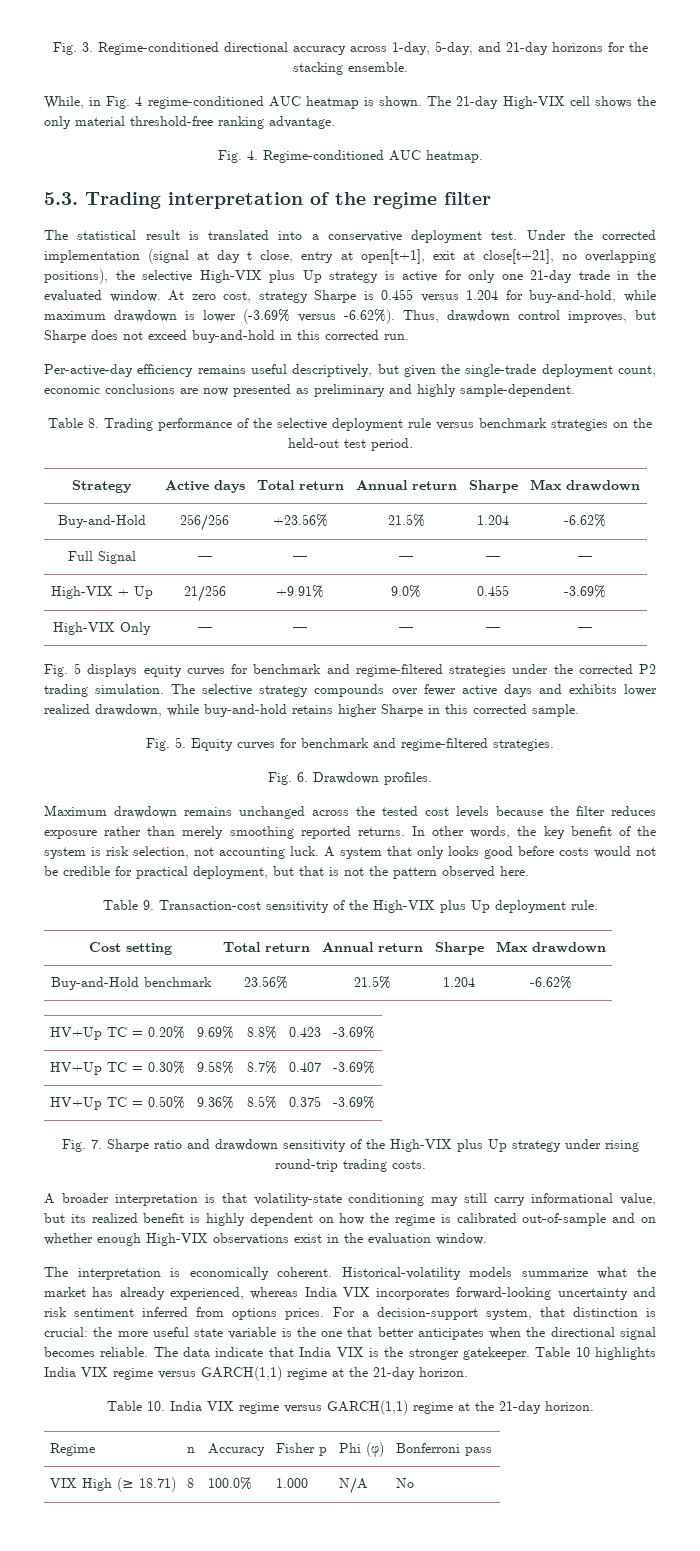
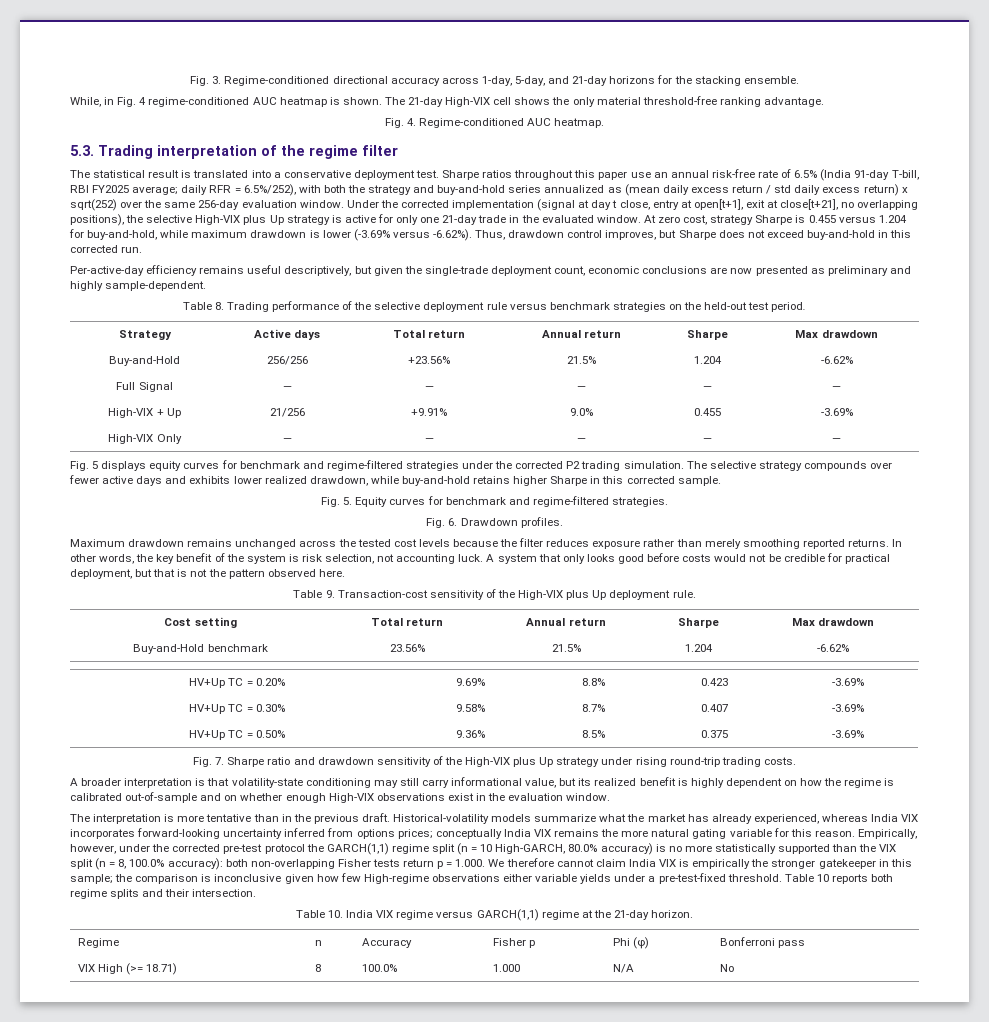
(518, 235) none -> [442,169,919,181] [70,184,908,196] [70,199,344,211] Sharpe ratios throughout this paper use an annual risk-free rate of 6.5% (India 91-day T-bill, RBI FY2025 average; daily RFR = 6.5%/252), with both the strategy and buy-and-hold series annualized as (mean daily excess return / std daily excess return) x sqrt(252) over the same 256-day evaluation window.
[189,1267,333,1280] economically coherent. -> [177,813,390,824] more tentative than in the previous draft.
[633,1287,656,1297] [44,1307,656,1320] [44,1327,656,1340] [44,1347,294,1357] and risk sentiment inferred from options prices. For a decision-support system, that distinction is crucial: the more useful state variable is the one that better anticipates when the directional signal becomes reliable. The data indicate that -> [284,828,917,839] [70,843,897,855] [70,858,626,870] inferred from options prices; conceptually India VIX remains the more natural gating variable for this reason. Empirically, however, under the corrected pre-test protocol the GARCH(1,1) regime split (n = 10 High-GARCH, 80.0% accuracy) is no more statistically supported than the VIX split (n = 8, 100.0% accuracy): both non-overlapping Fisher tests return p = 1.000. We therefore cannot claim
(379, 1352) none -> [692,859,751,869] empirically
[462,1347,656,1360] [44,1366,468,1381] gatekeeper. Table 10 highlights India VIX regime versus GARCH(1,1) regime at the 21-day horizon. -> [818,859,912,869] [70,873,894,884] [70,889,257,899] gatekeeper in this sample; the comparison is inconclusive given how few High-regime observations either variable yields under a pre-test-fixed threshold. Table 10 reports both regime splits and their intersection.
[116,1477,134,1492] (≥ -> [125,963,143,975] (>=

